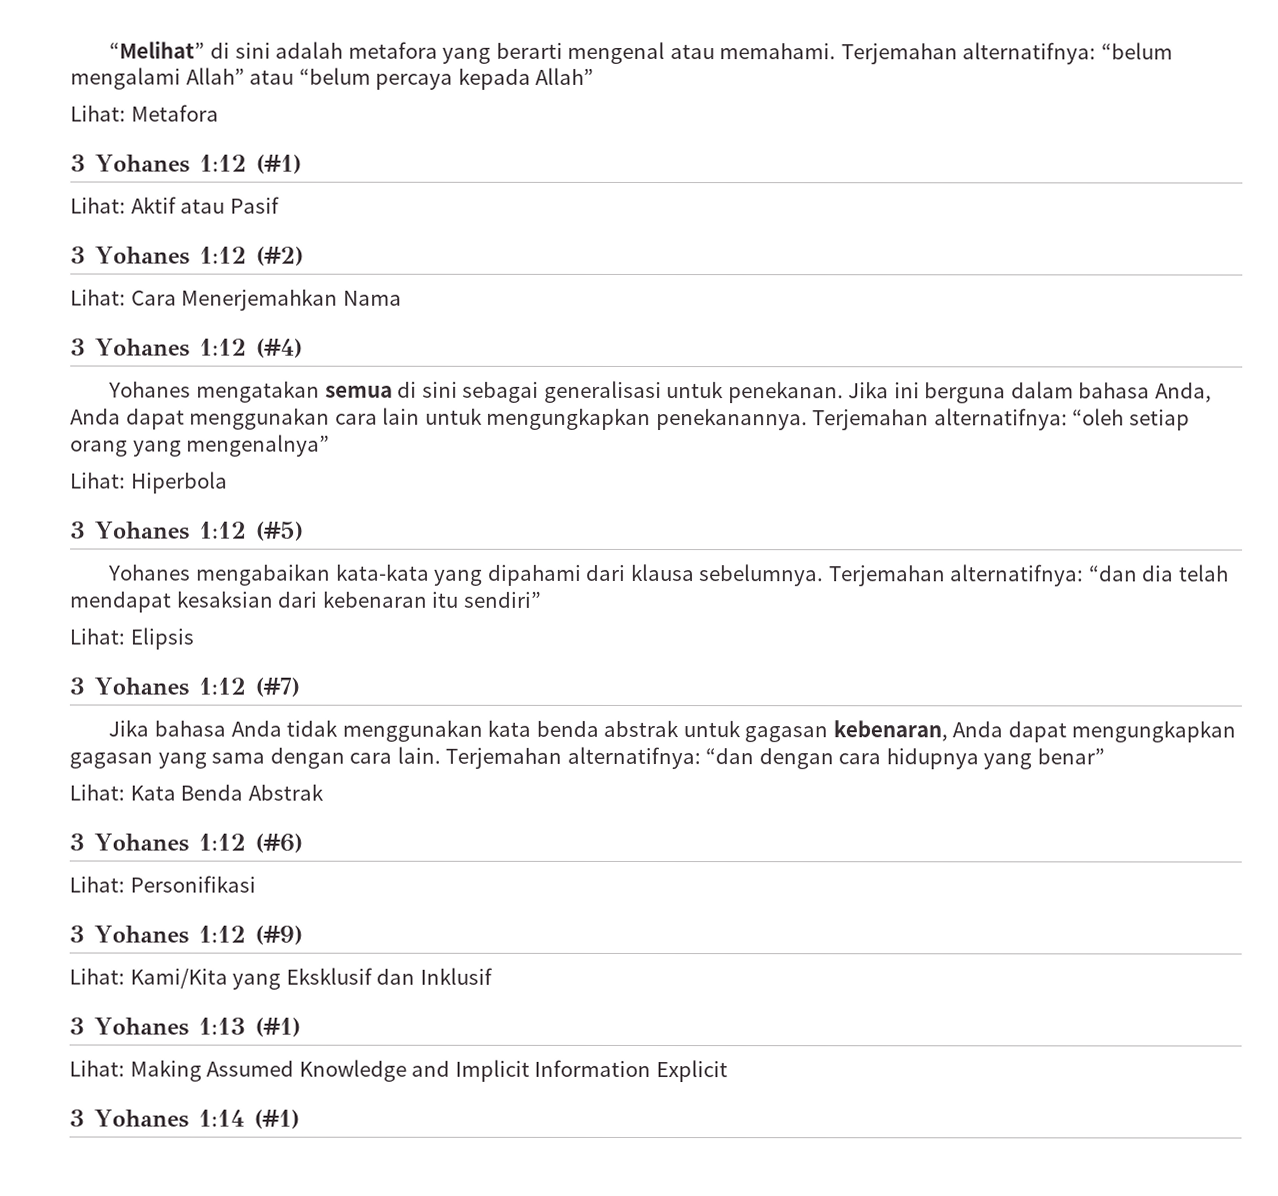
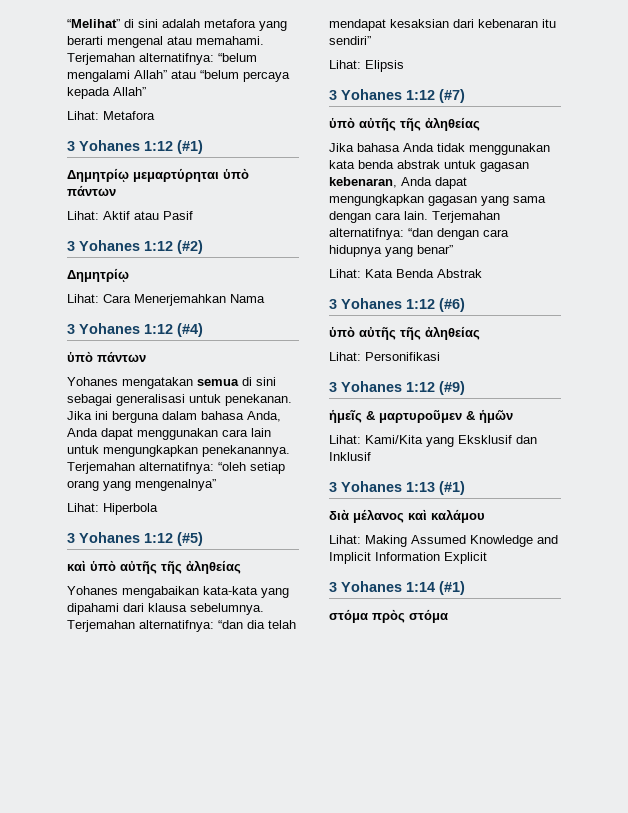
(302, 164) none -> [67,168,249,182] [67,185,116,196] // Δημητρίῳ μεμαρτύρηται ὑπὸ πάντων
(304, 256) none -> [67,268,129,282] // Δημητρίῳ
(303, 348) none -> [67,351,146,362] // ὑπὸ πάντων
(304, 531) none -> [67,560,241,574] // καὶ ὑπὸ αὐτῆς τῆς ἀληθείας
(300, 687) none -> [329,117,480,131] // ὑπὸ αὐτῆς τῆς ἀληθείας
(303, 843) none -> [329,326,480,340] // ὑπὸ αὐτῆς τῆς ἀληθείας
(303, 935) none -> [329,409,513,423] // ἡμεῖς & μαρτυροῦμεν & ἡμῶν
(301, 1027) none -> [329,509,485,523] // διὰ μέλανος καὶ καλάμου
(300, 1119) none -> [329,609,448,623] // στόμα πρὸς στόμα

